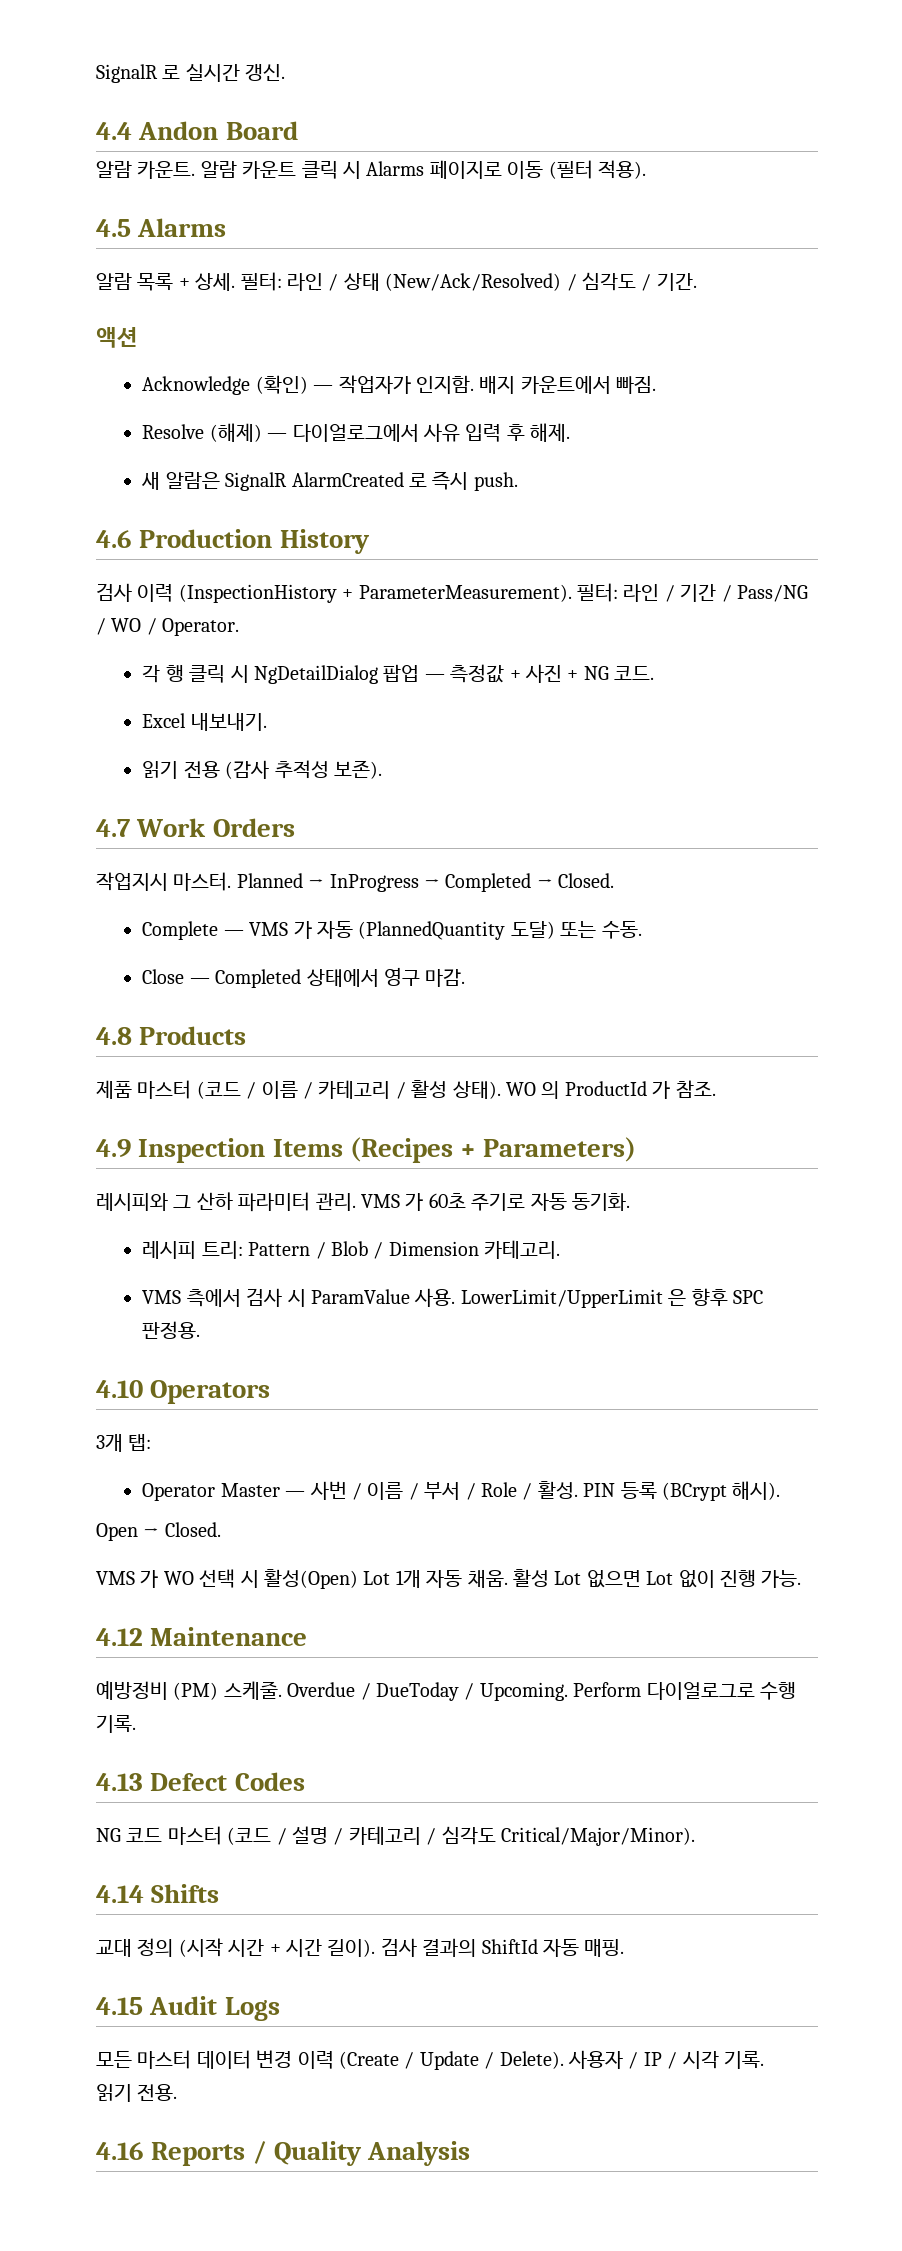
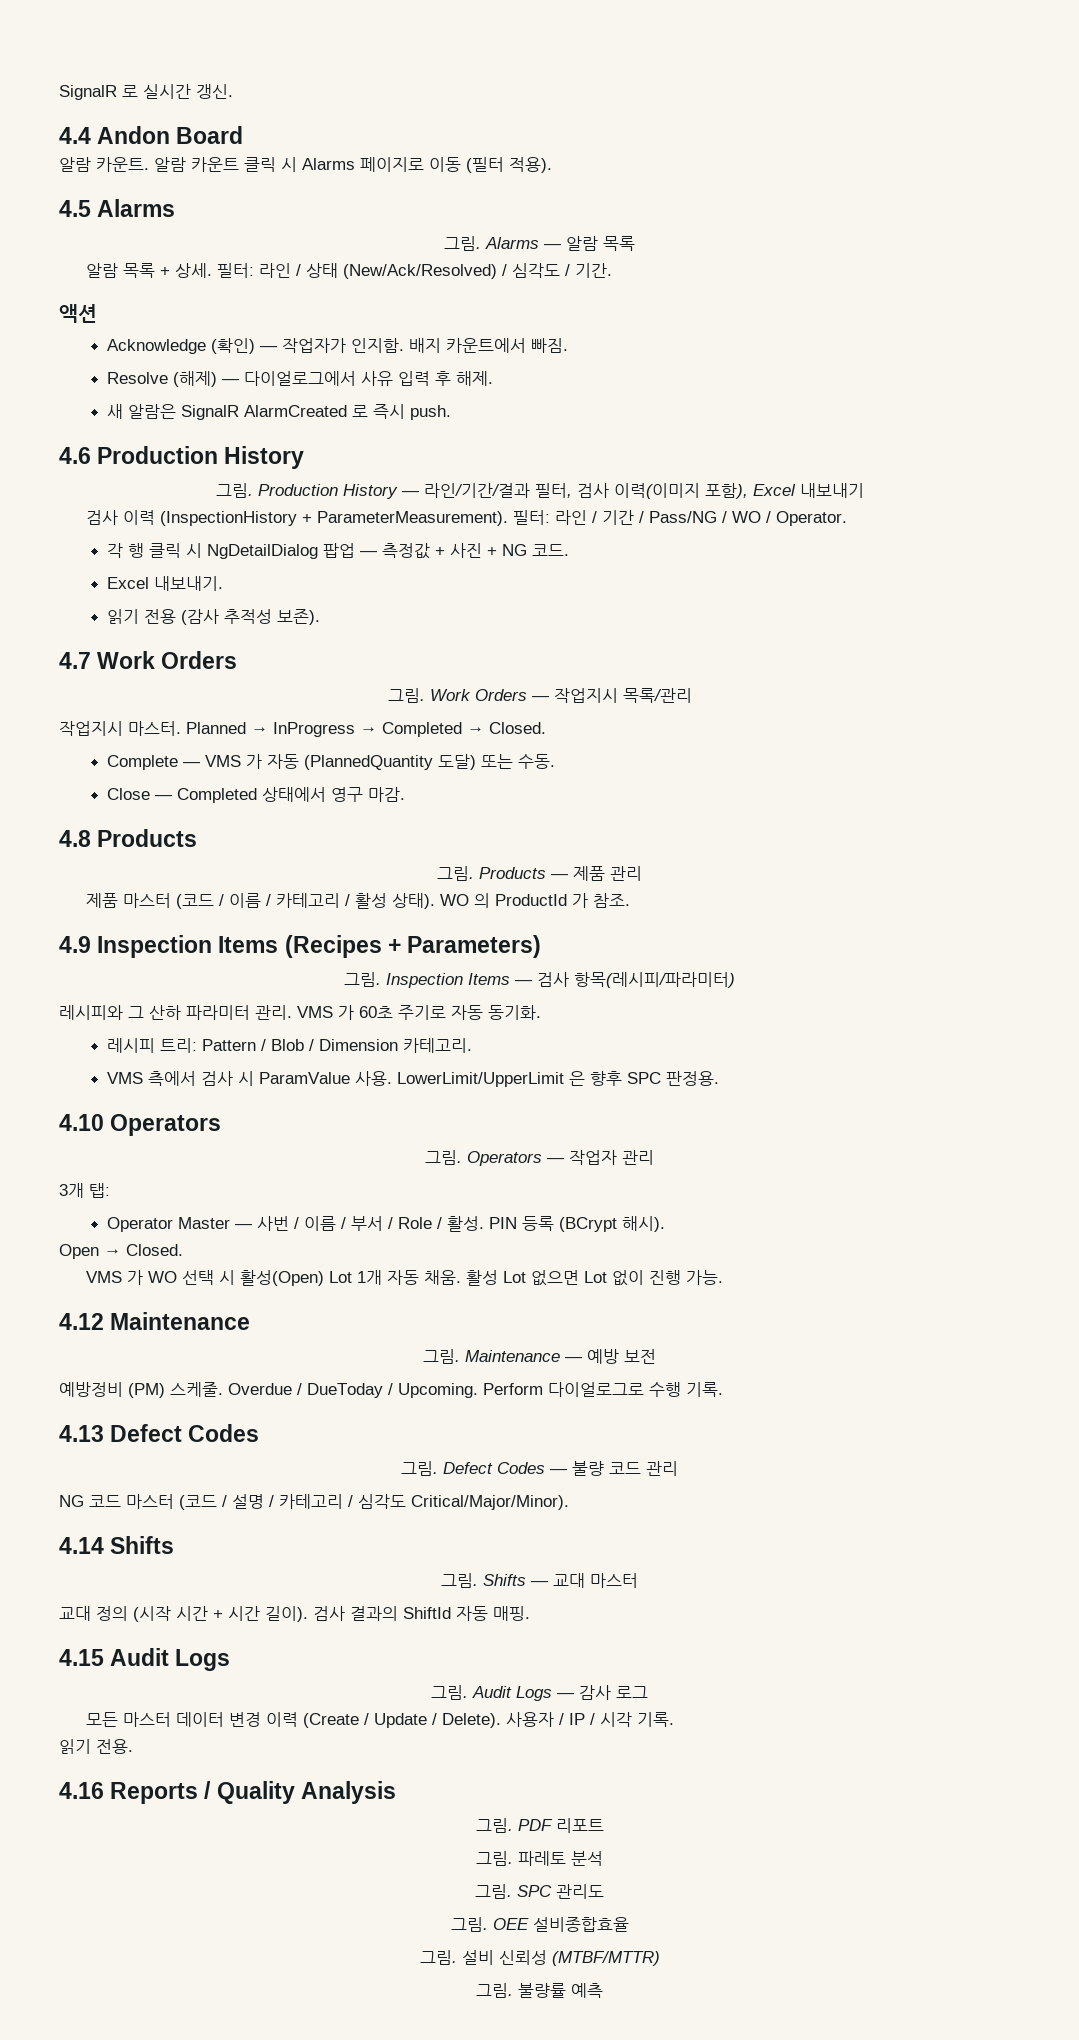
(227, 227) none -> [444,236,635,251] // 그림. Alarms — 알람 목록
(370, 541) none -> [215,483,864,499] // 그림. Production History — 라인/기간/결과 필터, 검사 이력(이미지 포함), Excel 내보내기
(295, 827) none -> [387,688,692,703] // 그림. Work Orders — 작업지시 목록/관리
(247, 1035) none -> [437,866,642,881] // 그림. Products — 제품 관리
(637, 1149) none -> [344,972,735,988] // 그림. Inspection Items — 검사 항목(레시피/파라미터)
(271, 1392) none -> [425,1150,654,1166] // 그림. Operators — 작업자 관리
(308, 1636) none -> [423,1349,656,1364] // 그림. Maintenance — 예방 보전
(305, 1781) none -> [401,1461,678,1476] // 그림. Defect Codes — 불량 코드 관리
(220, 1893) none -> [441,1573,638,1588] // 그림. Shifts — 교대 마스터
(280, 2009) none -> [431,1685,648,1701] // 그림. Audit Logs — 감사 로그
(471, 2153) none -> [475,1818,604,1833] [476,1851,603,1866] [475,1884,604,1899] [450,1917,629,1932] [419,1950,660,1966] [476,1983,603,1998] // 그림. PDF 리포트 // 그림. 파레토 분석 // 그림. SPC 관리도 // 그림. OEE 설비종합효율 // 그림. 설비 신뢰성 (MTBF/MTTR) // 그림. 불량률 예측

